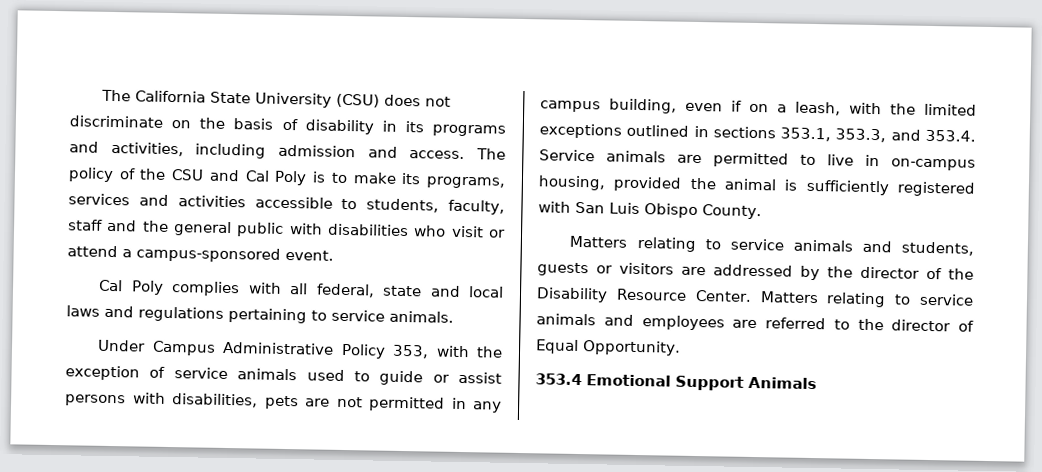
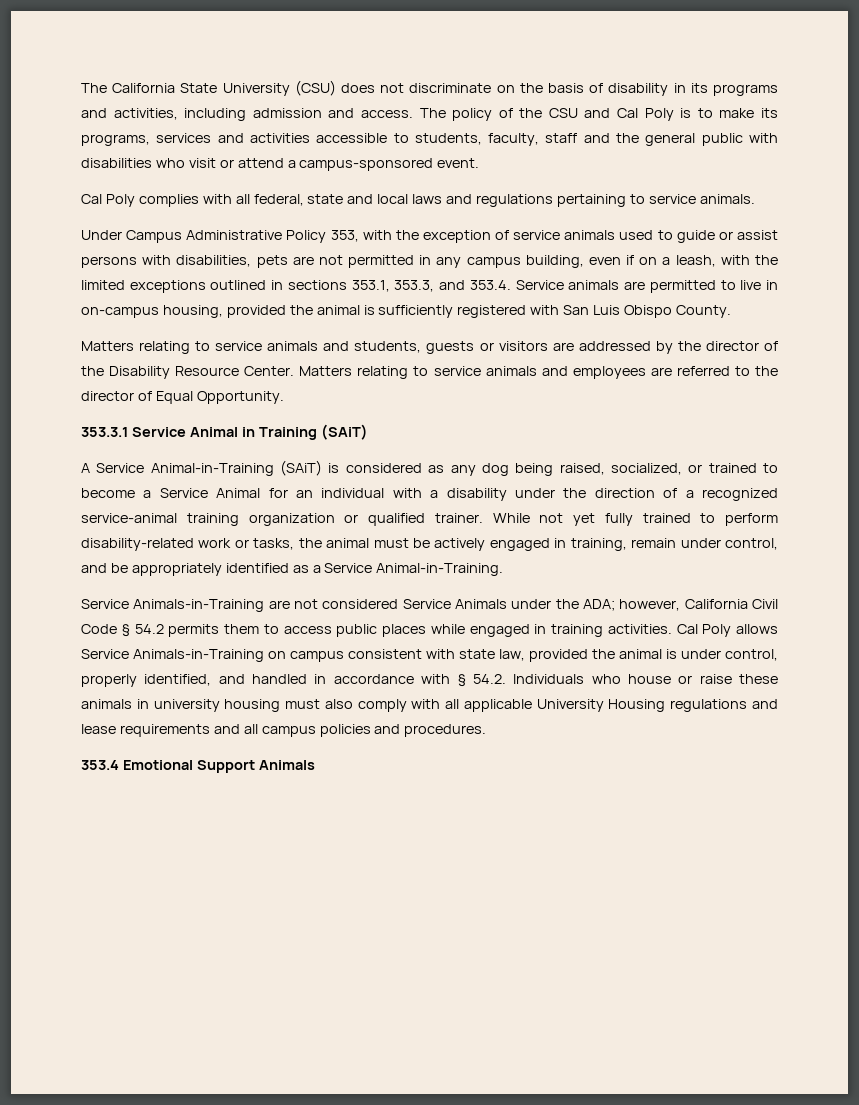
(681, 348) none -> [81,424,368,440] [81,460,778,476] [81,488,778,501] [81,513,778,526] [81,538,779,551] [81,563,504,576] [81,599,779,612] [81,624,778,637] [81,649,778,662] [81,674,778,687] [81,699,778,712] [81,724,487,737] // 353.3.1 Service Animal in Training (SAiT) // A Service Animal-in-Training (SAiT) is considered as any dog being raised, socialized, or trained to become a Service Animal for an individual with a disability under the direction of a recognized service-animal training organization or qualified trainer. While not yet fully trained to perform disability-related work or tasks, the animal must be actively engaged in training, remain under control, and be appropriately identified as a Service Animal-in-Training. // Service Animals-in-Training are not considered Service Animals under the ADA; however, California Civil Code § 54.2 permits them to access public places while engaged in training activities. Cal Poly allows Service Animals-in-Training on campus consistent with state law, provided the animal is under control, properly identified, and handled in accordance with § 54.2. Individuals who house or raise these animals in university housing must also comply with all applicable University Housing regulations and lease requirements and all campus policies and procedures.

